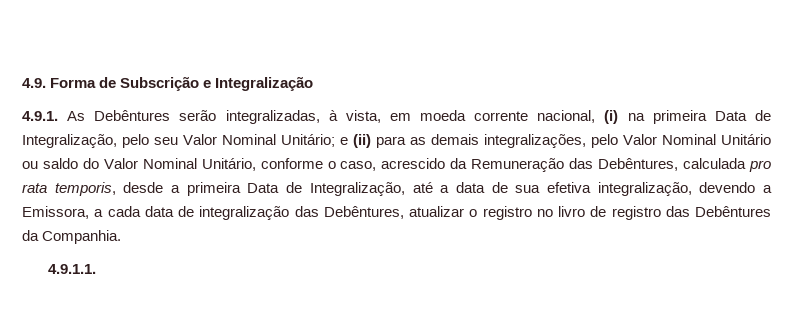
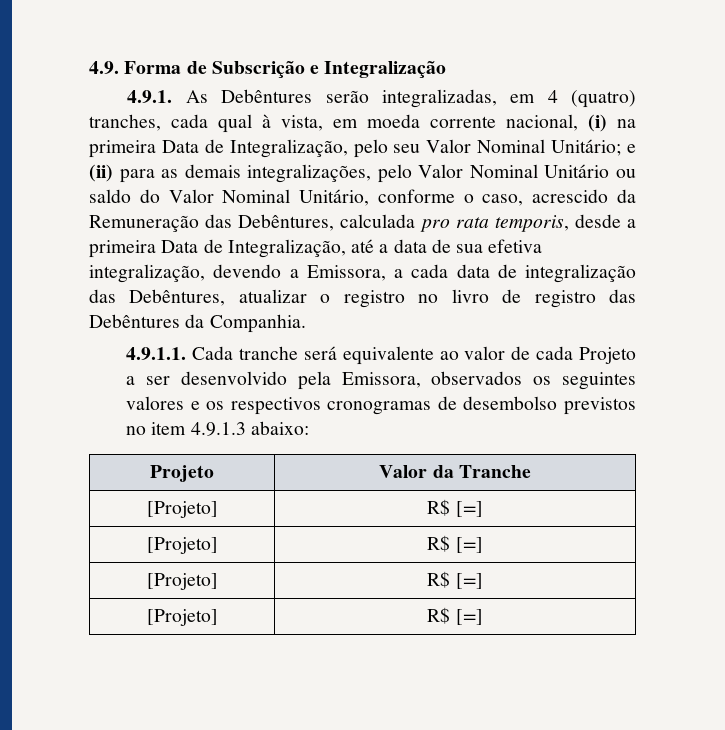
(320, 117) none -> [510,90,636,108] [89,114,252,133] em 4 (quatro) tranches, cada qual
(96, 269) none -> [192,346,636,365] [126,371,636,390] [126,396,636,415] [126,421,309,436] [150,465,214,482] [379,465,531,478] [146,501,218,518] [427,499,483,517] [146,537,218,554] [427,535,483,553] [146,573,218,590] [427,571,483,589] [146,609,218,626] [427,607,483,625] Cada tranche será equivalente ao valor de cada Projeto a ser desenvolvido pela Emissora, observados os seguintes valores e os respectivos cronogramas de desembolso previstos no item 4.9.1.3 abaixo: // Projeto | Valor da Tranche // [Projeto] | R$ [=] // [Projeto] | R$ [=] // [Projeto] | R$ [=] // [Projeto] | R$ [=]

